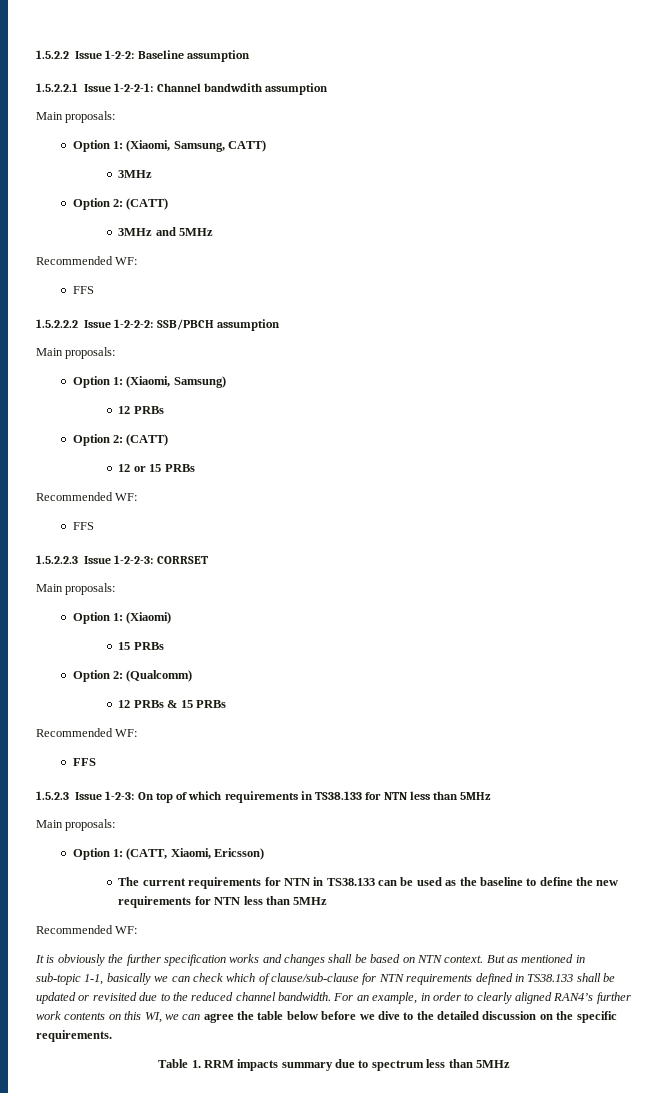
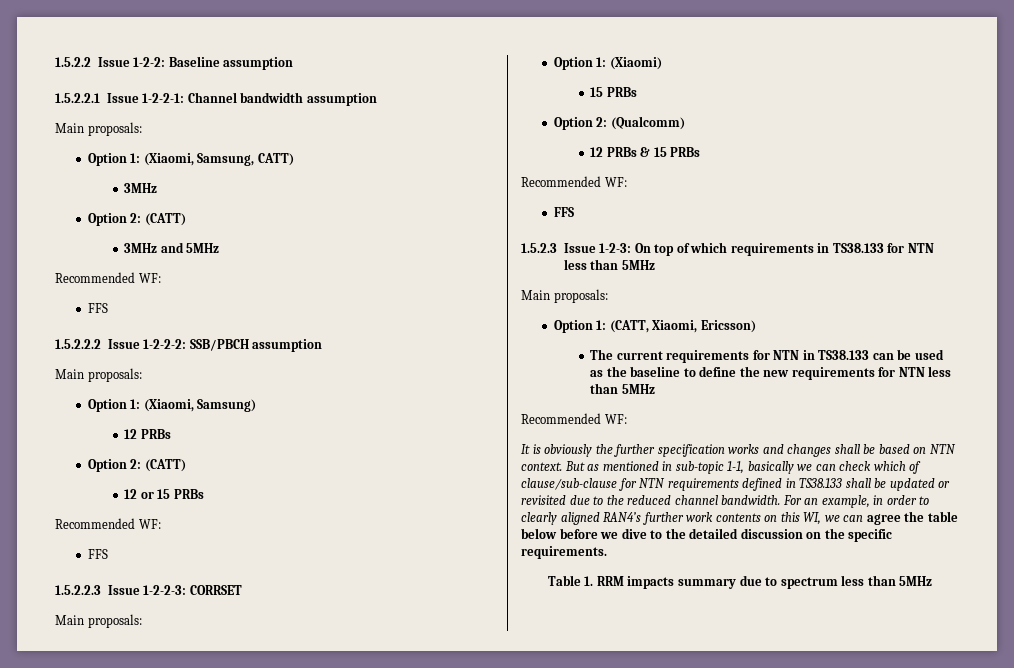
[203,83,262,92] bandwdith -> [240,92,304,103] bandwidth

